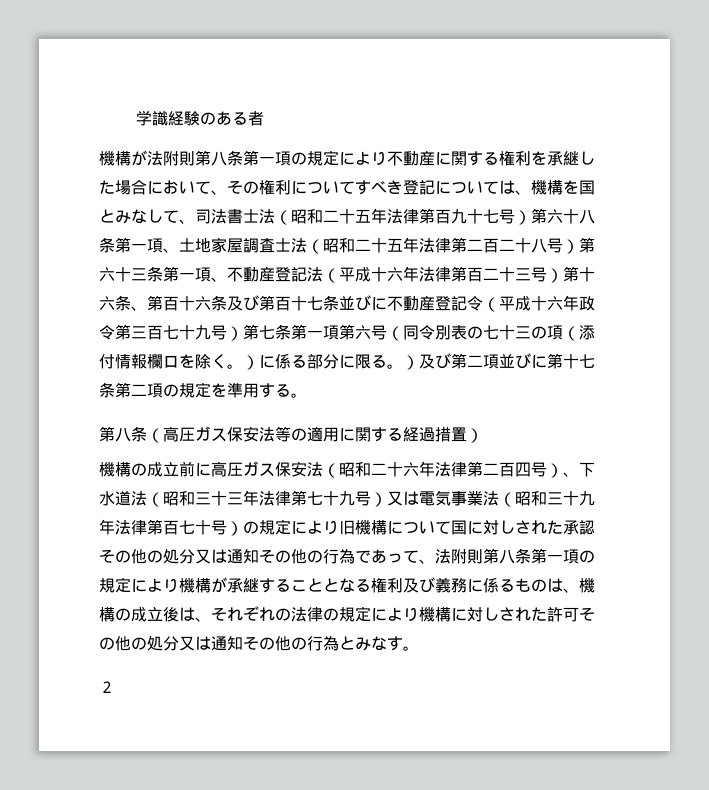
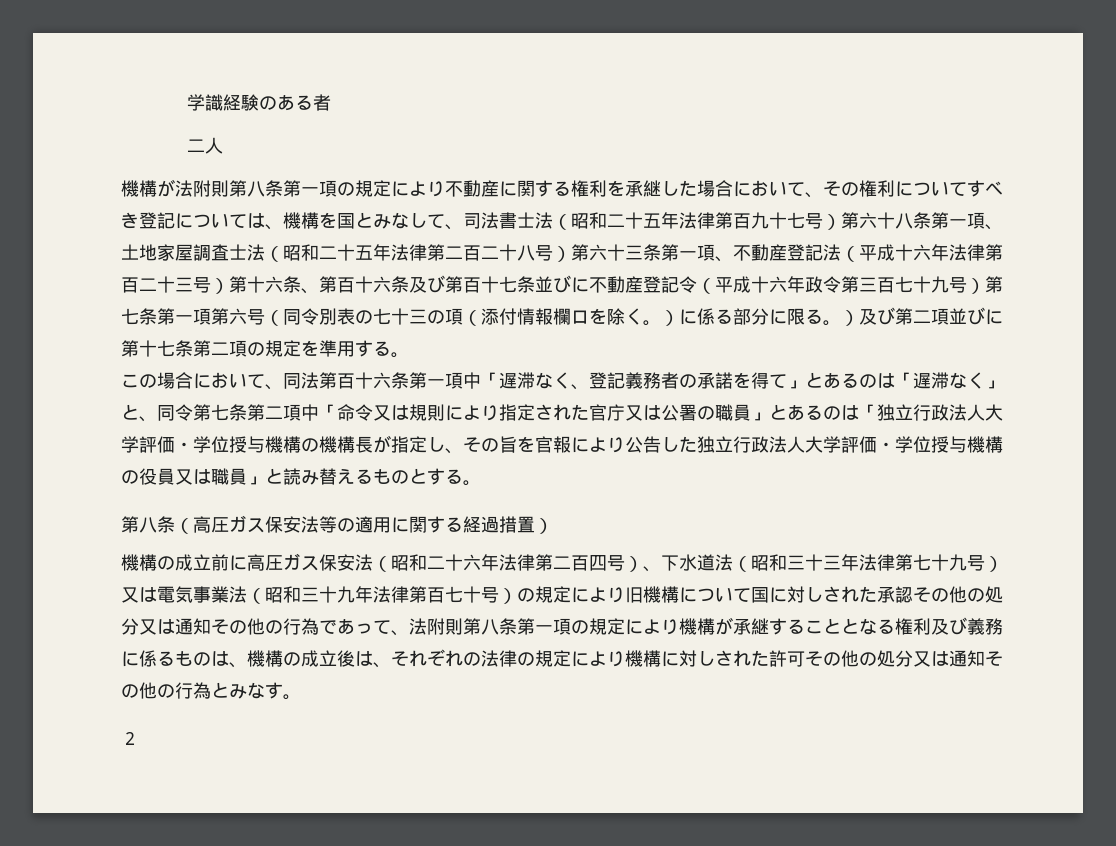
(264, 118) none -> [187,137,224,154] // 二人
(307, 395) none -> [121,372,1003,390] [121,404,1003,422] [121,435,1003,454] [121,468,481,486] // この場合において、同法第百十六条第一項中「遅滞なく、登記義務者の承諾を得て」とあるのは「遅滞なく」と、同令第七条第二項中「命令又は規則により指定された官庁又は公署の職員」とあるのは「独立行政法人大学評価・学位授与機構の機構長が指定し、その旨を官報により公告した独立行政法人大学評価・学位授与機構の役員又は職員」と読み替えるものとする。

